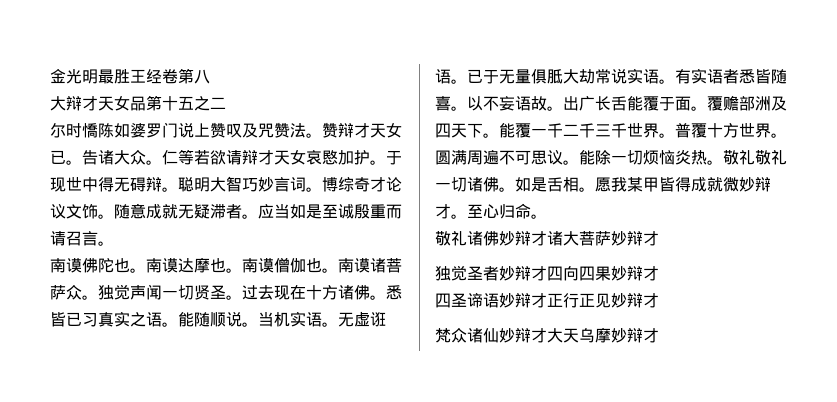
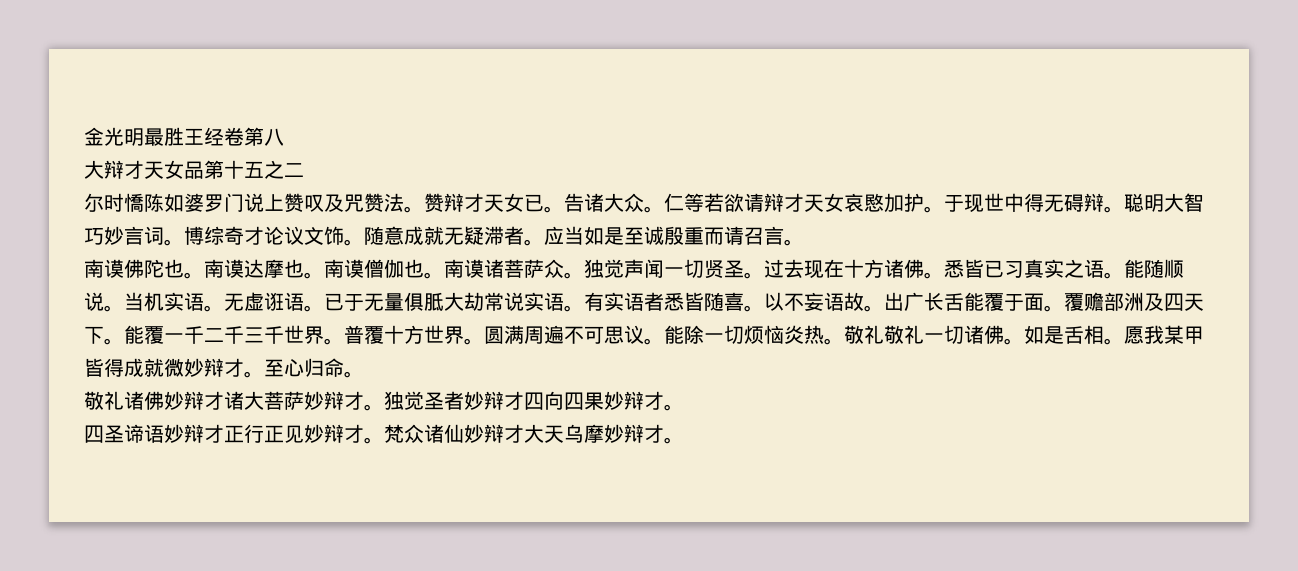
(659, 238) // -> [364,404,384,411] 。
(659, 273) none -> [664,404,684,411] 。
(659, 300) // -> [364,437,384,444] 。
(659, 335) none -> [664,437,684,444] 。

